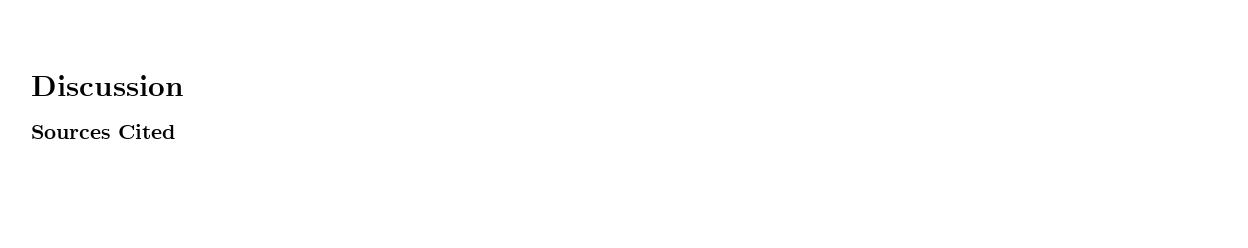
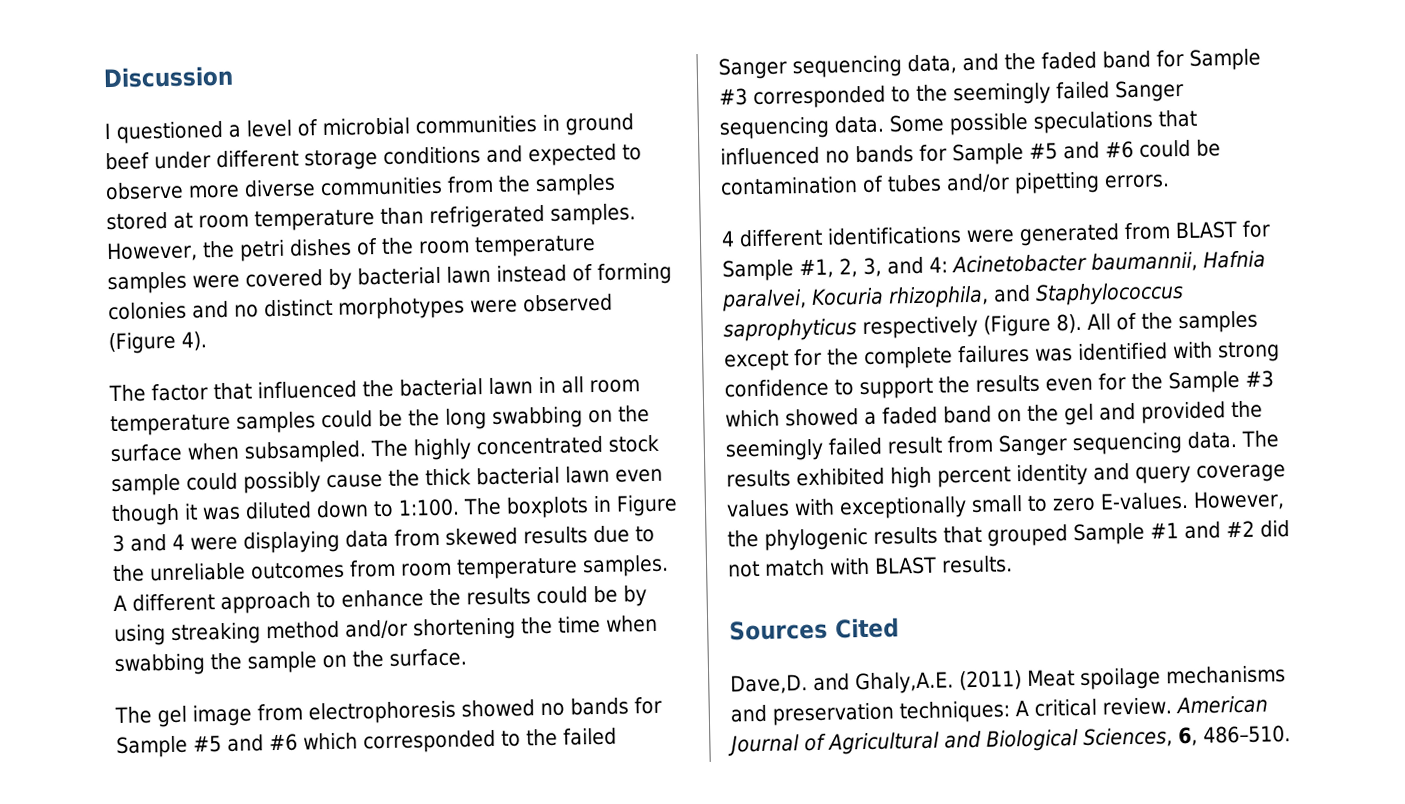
[31,124,175,139] Sources Cited -> [104,113,634,144] [105,143,642,171] [105,173,616,201] [106,203,636,232] [106,234,596,263] [107,262,672,295] [108,293,613,321] [108,331,207,355] [108,376,640,403] [110,404,650,437] [110,434,659,464] [111,465,663,497] [111,494,678,527] [112,525,655,554] [112,554,669,583] [113,585,647,615] [114,614,658,647] [114,648,467,677] [114,696,662,728] [116,727,617,759] [718,48,1261,80] [719,79,1184,109] [719,109,1197,140] [720,139,1221,166] [720,171,1170,196] [721,220,1271,248] [722,250,1266,282] [721,282,1184,312] [723,310,1258,342] [724,341,1280,372] [724,370,1274,400] [725,400,1263,428] [725,430,1279,462] [726,463,1286,489] [726,490,1285,520] [727,520,1290,551] [727,555,1013,578] [729,617,899,641] [730,665,1286,695] [730,695,1268,726] [727,725,1291,757] I questioned a level of microbial communities in ground beef under different storage conditions and expected to observe more diverse communities from the samples stored at room temperature than refrigerated samples. However, the petri dishes of the room temperature samples were covered by bacterial lawn instead of forming colonies and no distinct morphotypes were observed (Figure 4). // The factor that influenced the bacterial lawn in all room temperature samples could be the long swabbing on the surface when subsampled. The highly concentrated stock sample could possibly cause the thick bacterial lawn even though it was diluted down to 1:100. The boxplots in Figure 3 and 4 were displaying data from skewed results due to the unreliable outcomes from room temperature samples. A different approach to enhance the results could be by using streaking method and/or shortening the time when swabbing the sample on the surface. // The gel image from electrophoresis showed no bands for Sample #5 and #6 which corresponded to the failed Sanger sequencing data, and the faded band for Sample #3 corresponded to the seemingly failed Sanger sequencing data. Some possible speculations that influenced no bands for Sample #5 and #6 could be contamination of tubes and/or pipetting errors. // 4 different identifications were generated from BLAST for Sample #1, 2, 3, and 4: Acinetobacter baumannii, Hafnia paralvei, Kocuria rhizophila, and Staphylococcus saprophyticus respectively (Figure 8). All of the samples except for the complete failures was identified with strong confidence to support the results even for the Sample #3 which showed a faded band on the gel and provided the seemingly failed result from Sanger sequencing data. The results exhibited high percent identity and query coverage values with exceptionally small to zero E-values. However, the phylogenic results that grouped Sample #1 and #2 did not match with BLAST results. // Sources Cited // Dave,D. and Ghaly,A.E. (2011) Meat spoilage mechanisms and preservation techniques: A critical review. American Journal of Agricultural and Biological Sciences, 6, 486–510.

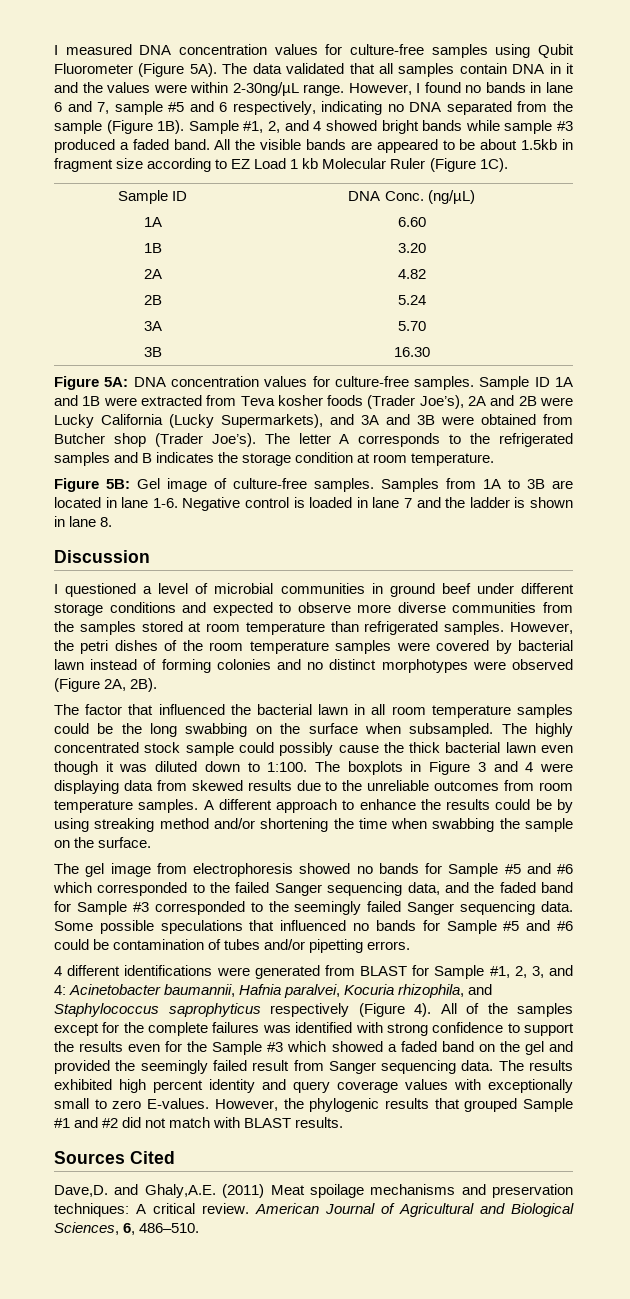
(103, 77) none -> [54,44,574,58] [54,63,575,77] [54,82,574,96] [54,101,574,115] [54,120,574,134] [54,139,573,153] [54,158,508,172] [117,190,188,204] [348,190,475,204] [143,217,162,227] [397,217,426,227] [143,243,162,253] [397,243,426,253] [143,269,162,279] [397,269,426,279] [143,295,162,305] [397,295,426,305] [143,321,162,331] [397,321,426,331] [143,347,162,357] [393,347,430,357] [54,376,573,390] [54,395,574,409] [54,414,573,428] [54,433,573,447] [54,452,495,466] [54,478,573,492] [54,497,574,511] [54,516,113,527] I measured DNA concentration values for culture-free samples using Qubit Fluorometer (Figure 5A). The data validated that all samples contain DNA in it and the values were within 2-30ng/µL range. However, I found no bands in lane 6 and 7, sample #5 and 6 respectively, indicating no DNA separated from the sample (Figure 1B). Sample #1, 2, and 4 showed bright bands while sample #3 produced a faded band. All the visible bands are appeared to be about 1.5kb in fragment size according to EZ Load 1 kb Molecular Ruler (Figure 1C). // Sample ID | DNA Conc. (ng/µL) // 1A | 6.60 // 1B | 3.20 // 2A | 4.82 // 2B | 5.24 // 3A | 5.70 // 3B | 16.30 // Figure 5A: DNA concentration values for culture-free samples. Sample ID 1A and 1B were extracted from Teva kosher foods (Trader Joe’s), 2A and 2B were Lucky California (Lucky Supermarkets), and 3A and 3B were obtained from Butcher shop (Trader Joe’s). The letter A corresponds to the refrigerated samples and B indicates the storage condition at room temperature. // Figure 5B: Gel image of culture-free samples. Samples from 1A to 3B are located in lane 1-6. Negative control is loaded in lane 7 and the ladder is shown in lane 8. //
[180,331,207,351] 4). -> [104,678,158,692] 2A, 2B).
[1055,313,1082,334] 8). -> [414,1003,431,1017] 4).

